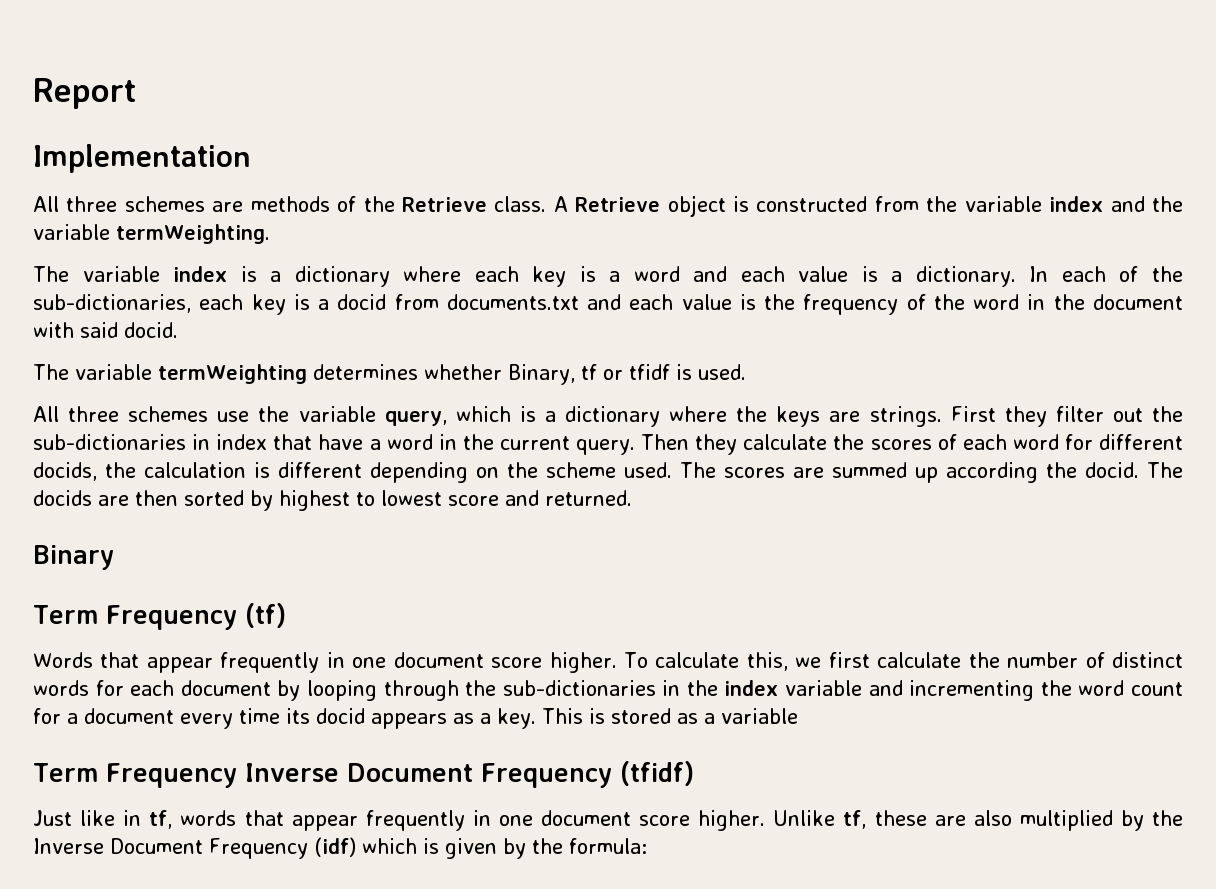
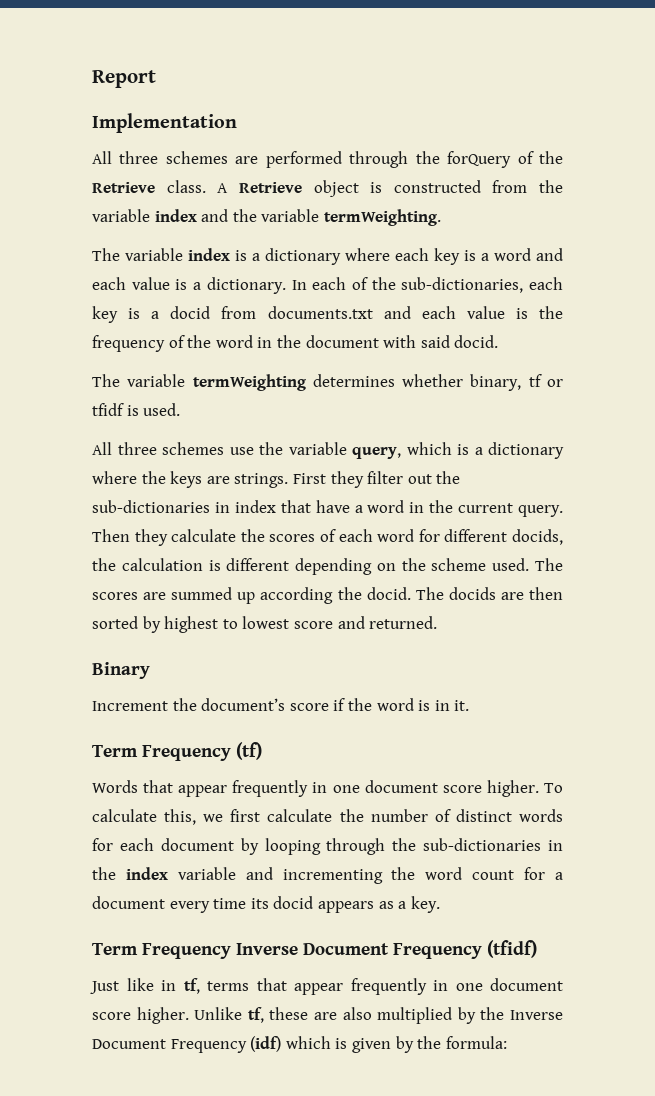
[250,196,330,212] methods -> [265,151,512,168] performed through the forQuery
[507,364,575,385] Binary, -> [470,374,522,391] binary,
(114, 557) none -> [92,698,470,711] // Increment the document’s score if the word is in it.
[541,708,798,724] This is stored as a variable -> (440, 904) none
[180,810,237,826] words -> [207,981,249,991] terms

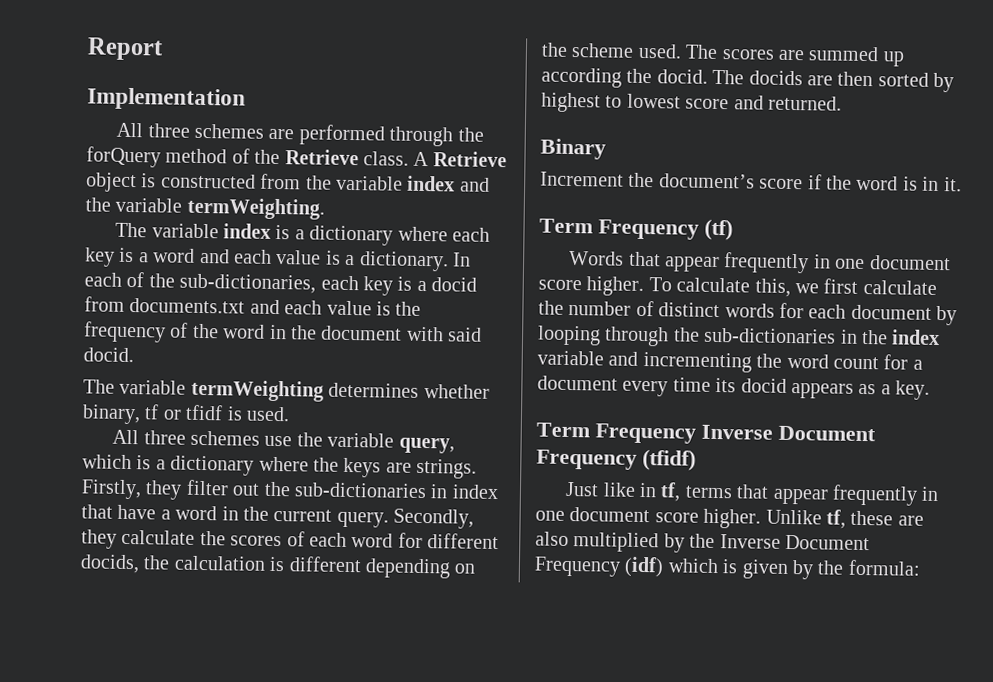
(512, 159) none -> [165,148,228,164] method
[292,473,326,484] First -> [81,479,142,500] Firstly,
[92,529,130,542] Then -> [393,508,475,529] Secondly,

